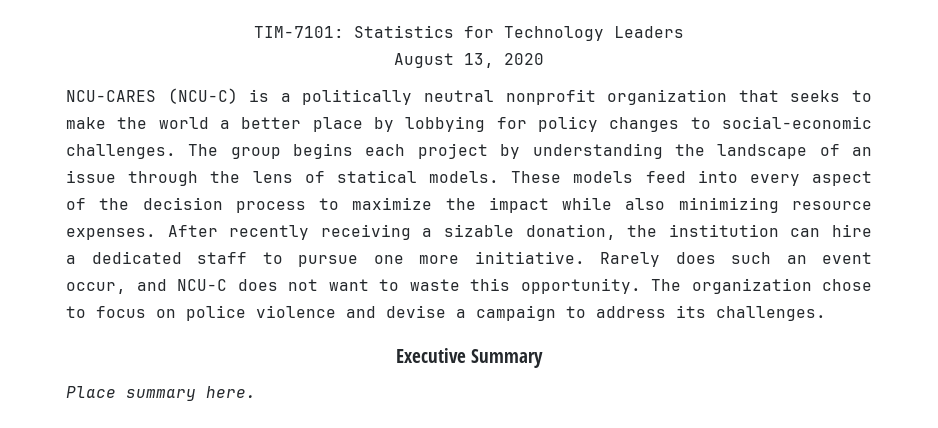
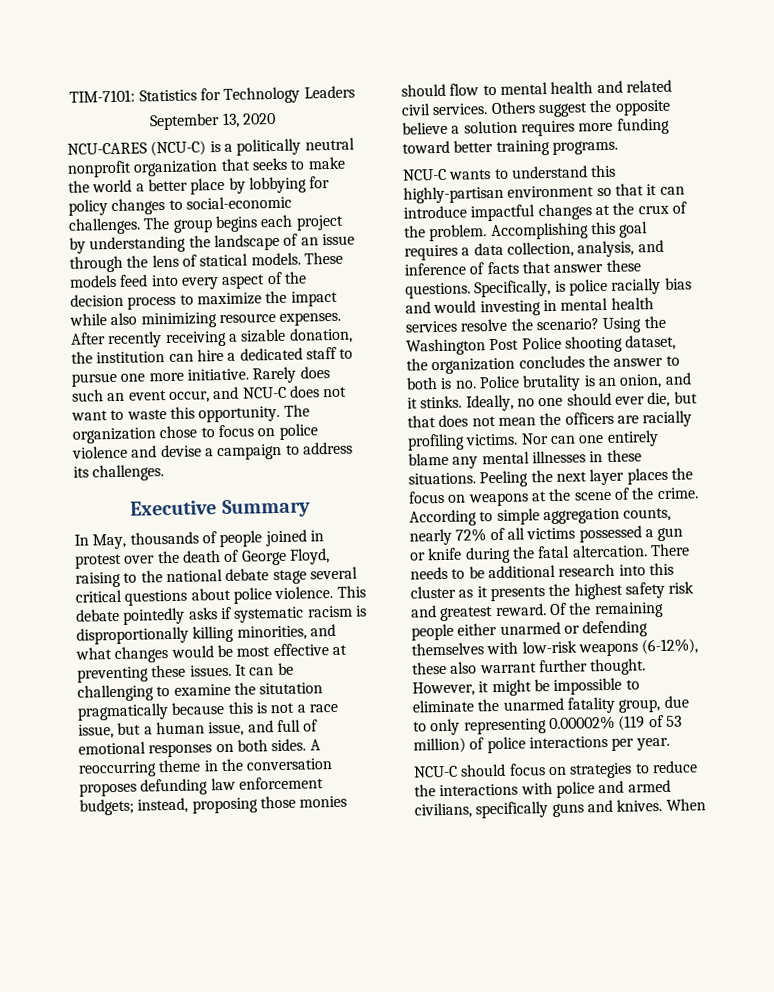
[394,53,454,68] August -> [149,112,221,131] September
[66,386,256,401] Place summary here. -> [74,529,324,550] [75,548,330,569] [75,566,358,588] [75,585,366,606] [76,605,367,625] [76,623,336,645] [75,643,347,664] [77,662,294,683] [77,682,324,702] [77,701,338,721] [78,719,319,739] [78,738,321,758] [78,758,333,778] [79,776,324,797] [79,795,348,816] [401,79,672,97] [401,99,671,118] [402,117,670,137] [402,139,618,156] [403,164,617,181] [403,183,685,204] [403,201,687,222] [404,221,649,242] [404,239,664,261] [404,259,641,276] [405,277,692,299] [405,297,654,317] [405,315,666,334] [406,334,677,356] [406,354,680,375] [406,372,692,392] [407,391,698,412] [407,410,693,428] [407,430,659,451] [408,449,642,469] [408,467,693,488] [408,487,699,507] [409,507,672,527] [409,525,684,546] [410,543,690,564] [410,562,674,580] [410,581,695,602] [411,601,664,622] [411,620,649,641] [411,638,699,657] [412,658,647,676] [412,677,640,697] [412,695,689,714] [413,714,682,736] [413,736,670,754] [413,760,698,779] [414,779,671,798] [414,798,706,819] In May, thousands of people joined in protest over the death of George Floyd, raising to the national debate stage several critical questions about police violence. This debate pointedly asks if systematic racism is disproportionally killing minorities, and what changes would be most effective at preventing these issues. It can be challenging to examine the situtation pragmatically because this is not a race issue, but a human issue, and full of emotional responses on both sides. A reoccurring theme in the conversation proposes defunding law enforcement budgets; instead, proposing those monies should flow to mental health and related civil services. Others suggest the opposite believe a solution requires more funding toward better training programs. // NCU-C wants to understand this highly-partisan environment so that it can introduce impactful changes at the crux of the problem. Accomplishing this goal requires a data collection, analysis, and inference of facts that answer these questions. Specifically, is police racially bias and would investing in mental health services resolve the scenario? Using the Washington Post Police shooting dataset, the organization concludes the answer to both is no. Police brutality is an onion, and it stinks. Ideally, no one should ever die, but that does not mean the officers are racially profiling victims. Nor can one entirely blame any mental illnesses in these situations. Peeling the next layer places the focus on weapons at the scene of the crime. According to simple aggregation counts, nearly 72% of all victims possessed a gun or knife during the fatal altercation. There needs to be additional research into this cluster as it presents the highest safety risk and greatest reward. Of the remaining people either unarmed or defending themselves with low-risk weapons (6-12%), these also warrant further thought. However, it might be impossible to eliminate the unarmed fatality group, due to only representing 0.00002% (119 of 53 million) of police interactions per year. // NCU-C should focus on strategies to reduce the interactions with police and armed civilians, specifically guns and knives. When

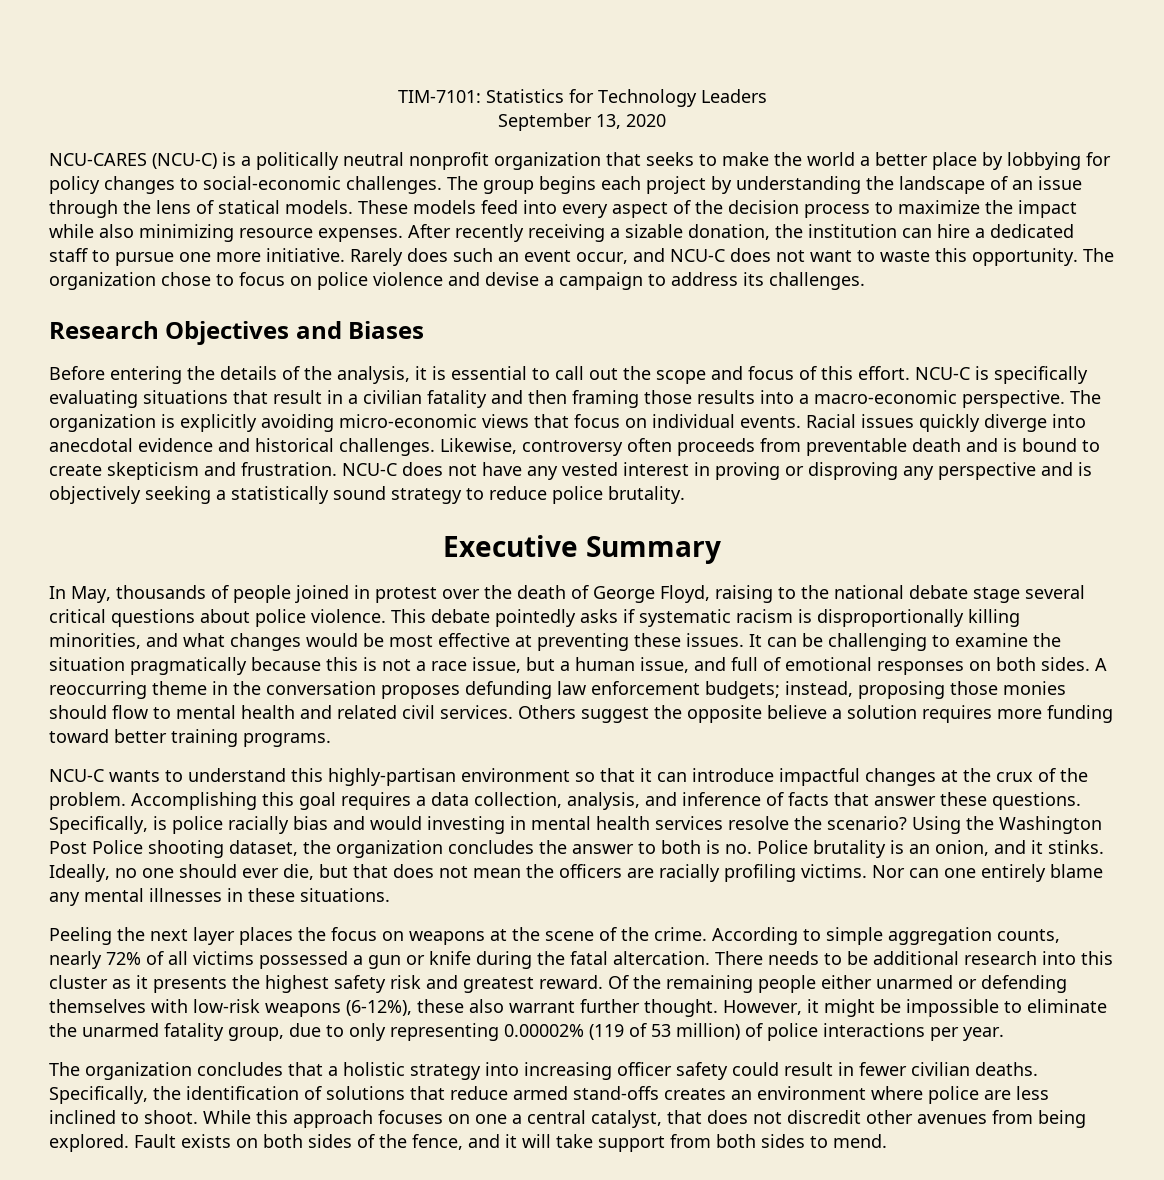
(165, 473) none -> [49,321,425,345] [49,366,1088,384] [49,390,1101,408] [49,414,1086,432] [49,438,1100,456] [49,462,1092,480] [49,486,685,504] // Research Objectives and Biases // Before entering the details of the analysis, it is essential to call out the scope and focus of this effort. NCU-C is specifically evaluating situations that result in a civilian fatality and then framing those results into a macro-economic perspective. The organization is explicitly avoiding micro-economic views that focus on individual events. Racial issues quickly diverge into anecdotal evidence and historical challenges. Likewise, controversy often proceeds from preventable death and is bound to create skepticism and frustration. NCU-C does not have any vested interest in proving or disproving any perspective and is objectively seeking a statistically sound strategy to reduce police brutality.
[259,682,324,695] situtation -> [49,657,125,671] situation
(476, 478) none -> (390, 895) //
[413,760,698,779] [414,779,671,798] [414,798,706,819] NCU-C should focus on strategies to reduce the interactions with police and armed civilians, specifically guns and knives. When -> [49,1062,1038,1080] [49,1086,1049,1104] [49,1110,1086,1128] [49,1134,887,1152] The organization concludes that a holistic strategy into increasing officer safety could result in fewer civilian deaths. Specifically, the identification of solutions that reduce armed stand-offs creates an environment where police are less inclined to shoot. While this approach focuses on one a central catalyst, that does not discredit other avenues from being explored. Fault exists on both sides of the fence, and it will take support from both sides to mend.

